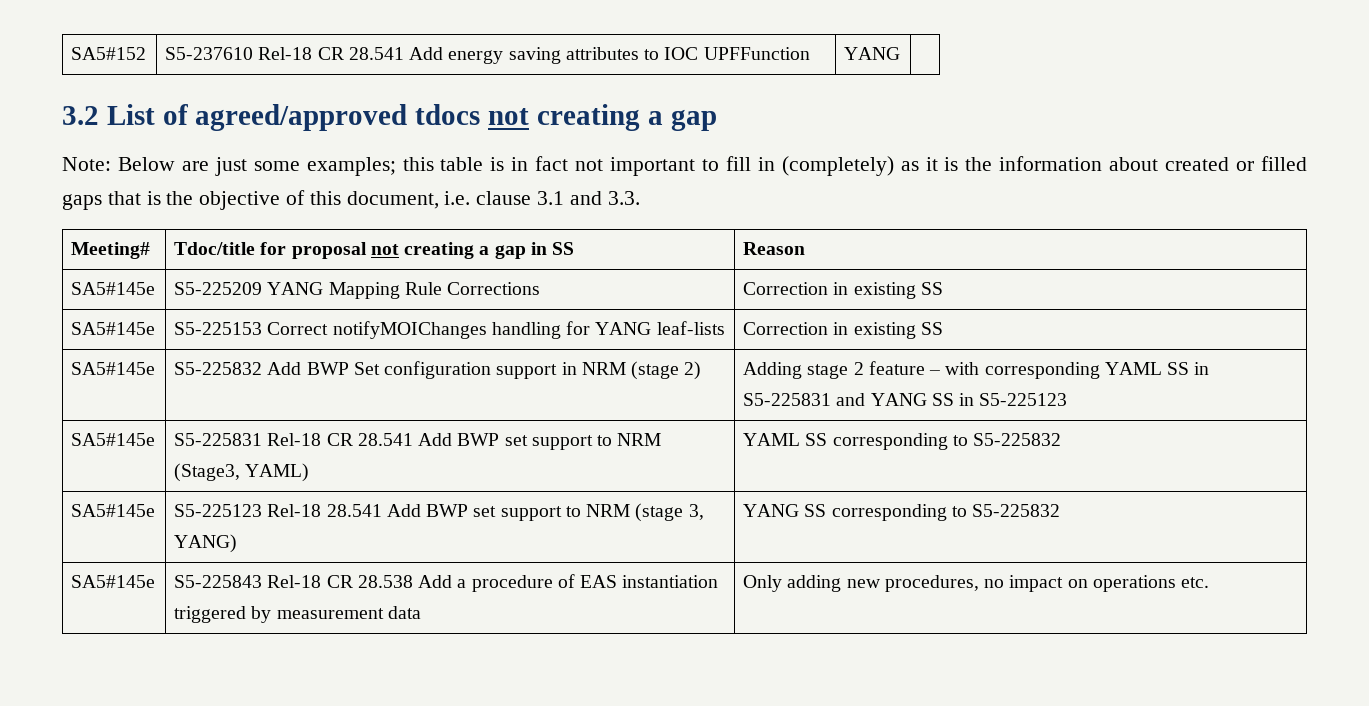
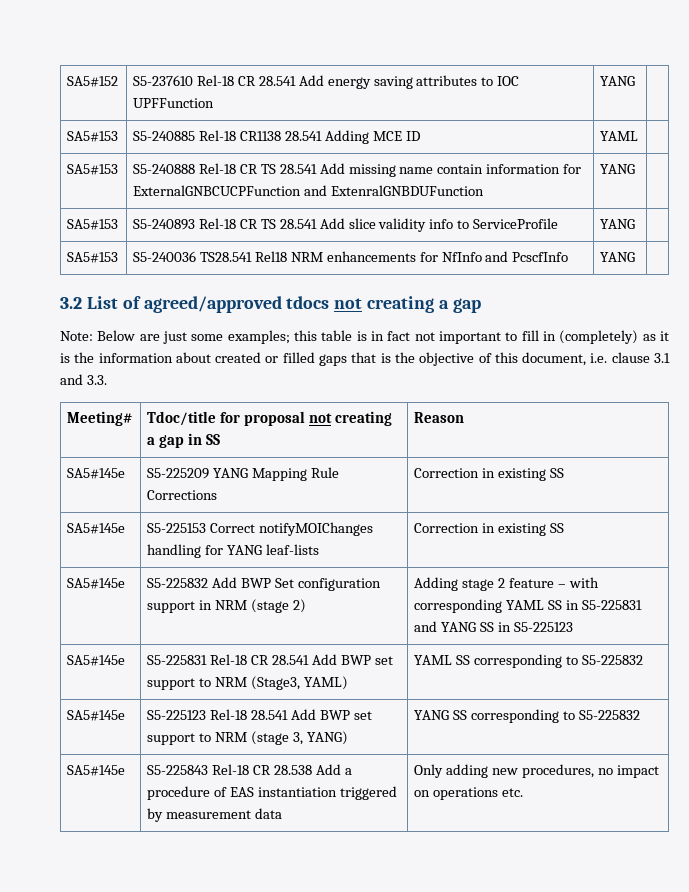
(901, 53) none -> [67,131,119,142] [133,130,420,144] [600,131,639,141] [67,164,119,175] [133,163,582,177] [133,185,484,196] [600,164,636,174] [67,219,119,230] [133,218,559,232] [600,219,636,229] [67,252,119,263] [133,251,569,262] [600,252,636,262] // SA5#153 | S5-240885 Rel-18 CR1138 28.541 Adding MCE ID | YAML | // SA5#153 | S5-240888 Rel-18 CR TS 28.541 Add missing name contain information for ExternalGNBCUCPFunction and ExtenralGNBDUFunction | YANG | // SA5#153 | S5-240893 Rel-18 CR TS 28.541 Add slice validity info to ServiceProfile | YANG | // SA5#153 | S5-240036 TS28.541 Rel18 NRM enhancements for NfInfo and PcscfInfo | YANG |

